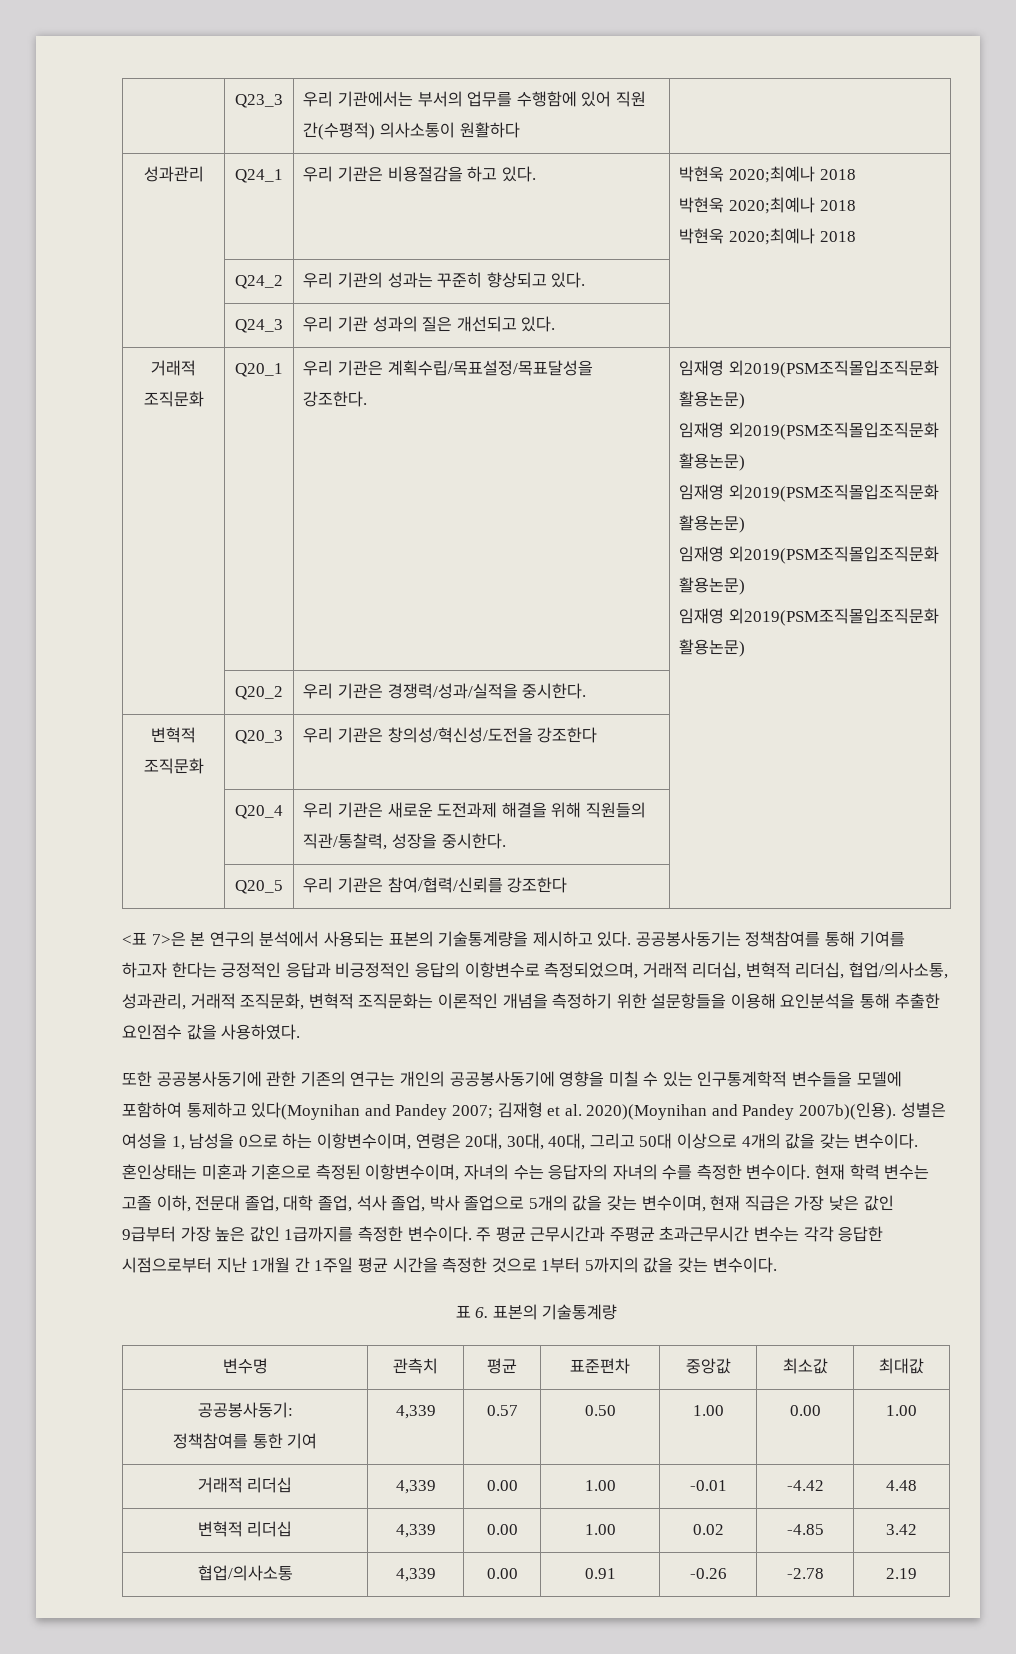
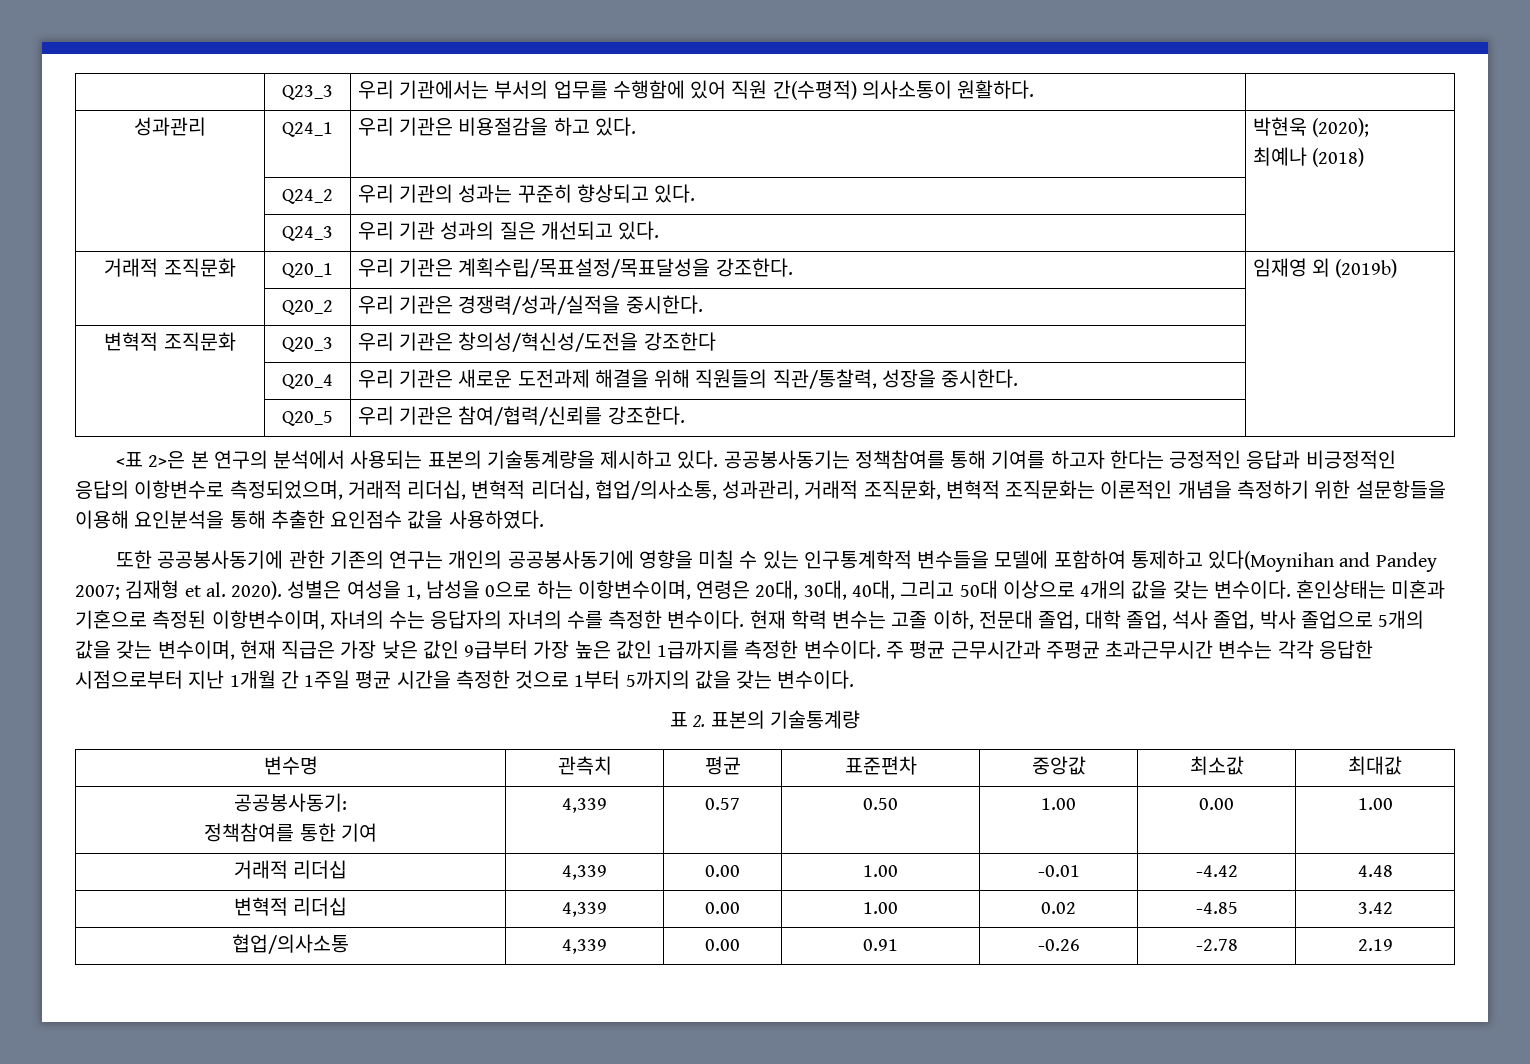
[459,122,520,138] 원활하다 -> [957,80,1035,99] 원활하다.
[728,166,856,183] [679,197,856,214] [679,228,856,245] 2020;최예나 2018 // 박현욱 2020;최예나 2018 // 박현욱 2020;최예나 2018 -> [1312,118,1370,137] [1252,147,1365,167] (2020); // 최예나 (2018)
[728,360,939,378] [679,391,746,409] [679,422,939,440] [679,453,746,471] [679,484,939,502] [679,515,746,533] [679,546,939,564] [679,577,746,595] [679,608,939,626] [679,639,746,657] 외2019(PSM조직몰입조직문화 활용논문) // 임재영 외2019(PSM조직몰입조직문화 활용논문) // 임재영 외2019(PSM조직몰입조직문화 활용논문) // 임재영 외2019(PSM조직몰입조직문화 활용논문) // 임재영 외2019(PSM조직몰입조직문화 활용논문) -> [1312,258,1398,278] 외 (2019b)
[507,877,568,893] 강조한다 -> [607,406,685,425] 강조한다.
[151,932,186,947] 7>은 -> [148,451,186,469] 2>은
[586,1102,897,1120] 2020)(Moynihan and Pandey 2007b)(인용). -> [231,581,283,600] 2020).
[475,1307,489,1318] 6. -> [692,715,706,727] 2.

